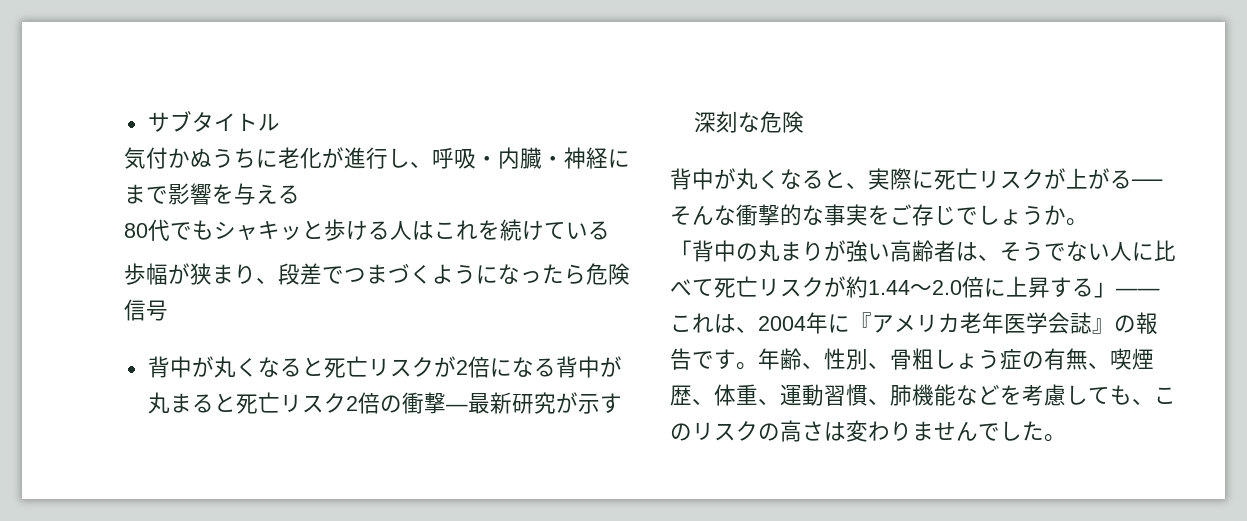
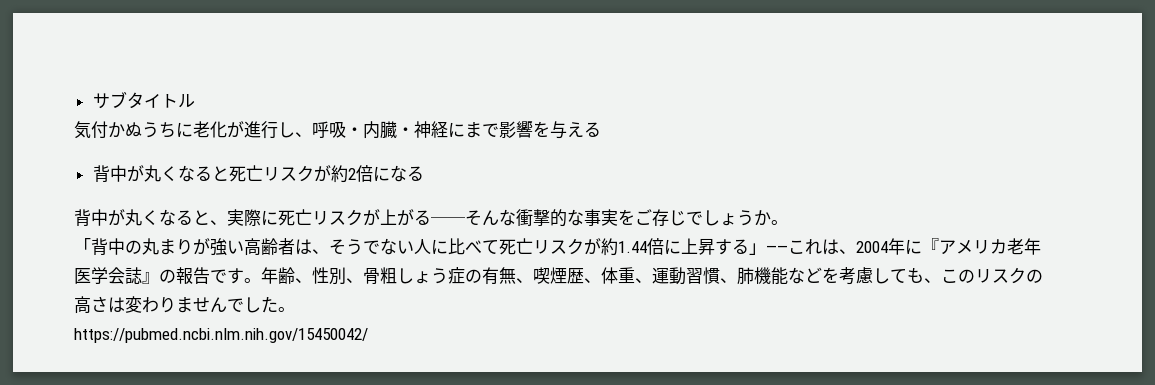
[124,219,610,241] [124,263,630,285] [124,299,168,321] // 80代でもシャキッと歩ける人はこれを続けている // 歩幅が狭まり、段差でつまづくようになったら危険信号 -> (601, 129) none
(456, 366) none -> [330,165,348,183] 約
[555,356,622,378] [147,392,622,414] [693,111,804,133] 背中が丸まると死亡リスク2倍の衝撃—最新研究が示す深刻な危険 -> (424, 173) none
[910,280,962,295] 〜2.0 -> (647, 247) none
(1066, 438) none -> [74,328,368,343] // https://pubmed.ncbi.nlm.nih.gov/15450042/

